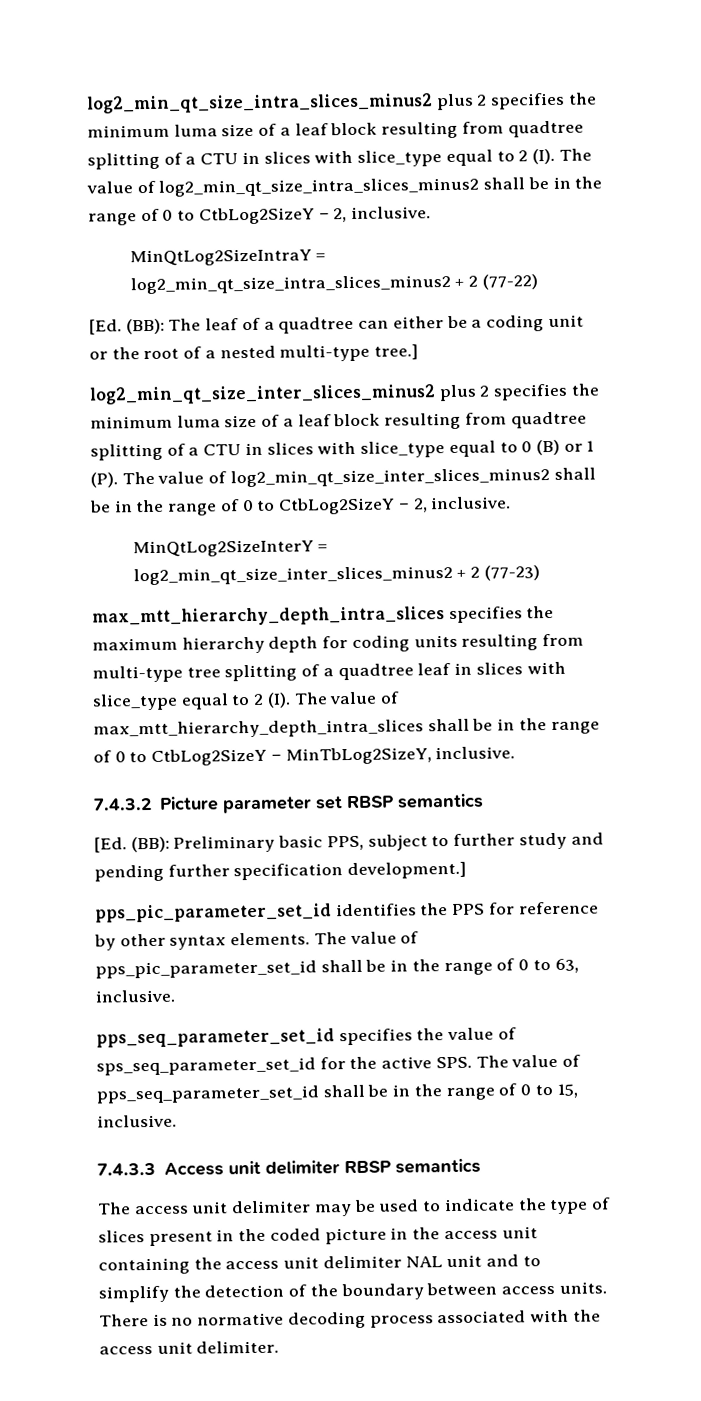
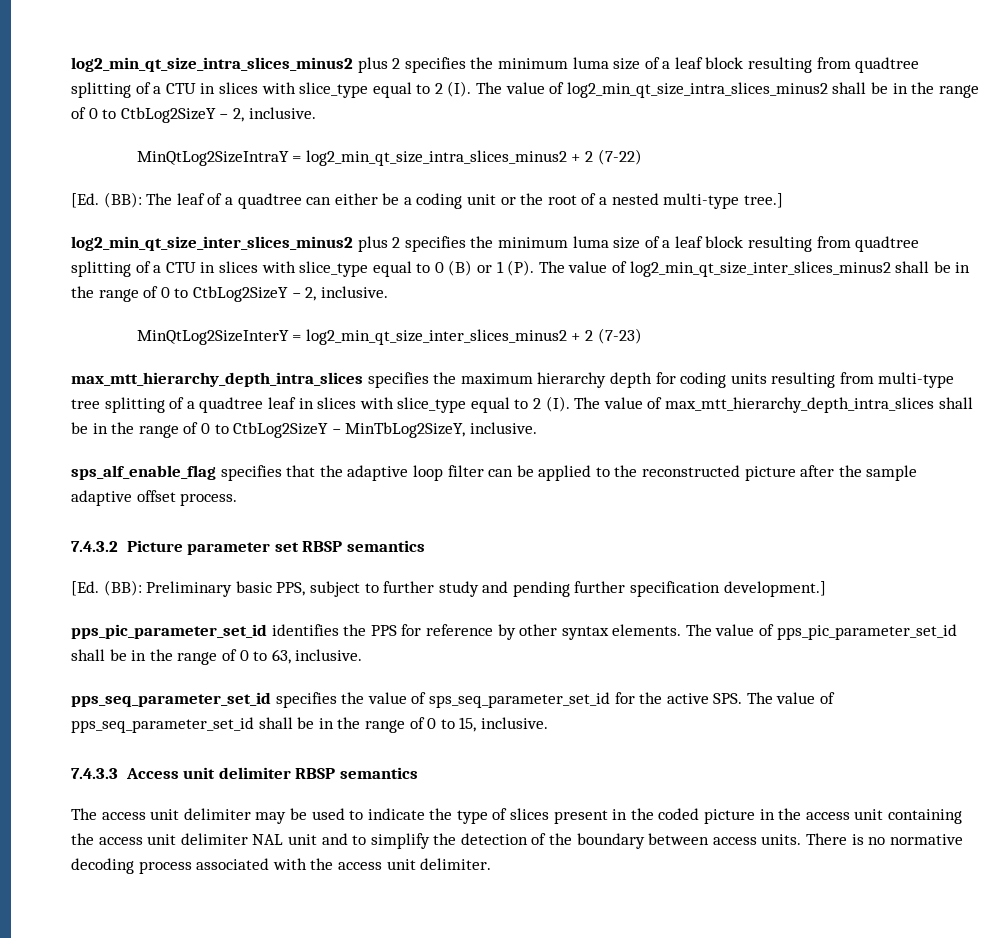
[481,274,538,290] (77-22) -> [597,149,642,165] (7-22)
[483,565,540,581] (77-23) -> [597,328,642,344] (7-23)
(516, 753) none -> [71,465,918,481] [71,490,238,506] // sps_alf_enable_flag specifies that the adaptive loop filter can be applied to the reconstructed picture after the sample adaptive offset process.

